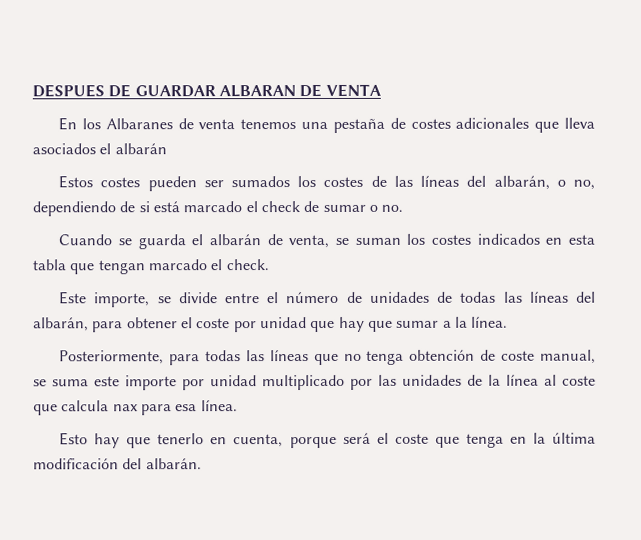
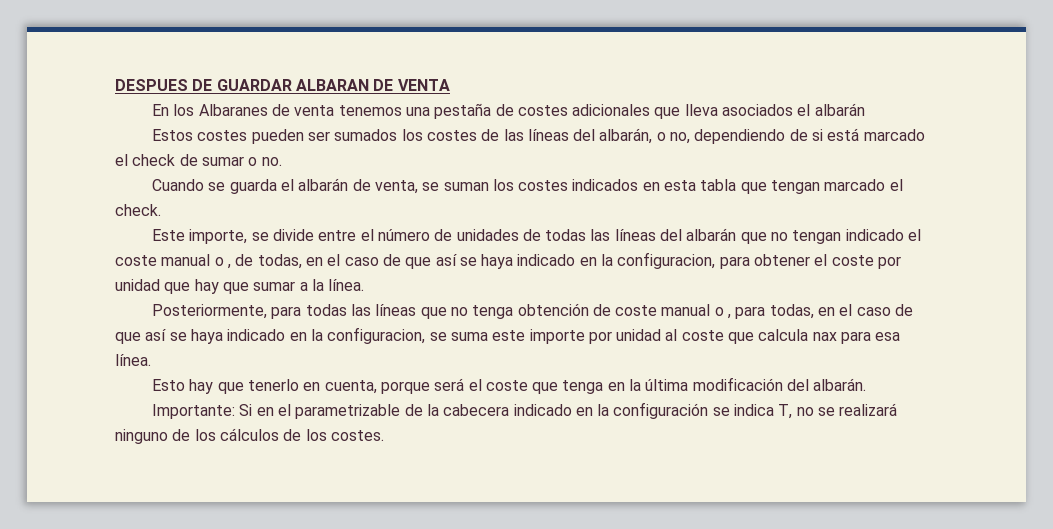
[33,317,89,332] albarán, -> [686,228,922,244] [115,252,716,269] albarán que no tengan indicado el coste manual o , de todas, en el caso de que así se haya indicado en la configuracion,
[540,349,596,364] manual, -> [661,304,914,319] [115,327,426,344] manual o , para todas, en el caso de que así se haya indicado en la configuracion,
[262,374,539,391] multiplicado por las unidades de la línea -> (662, 335) none
(202, 464) none -> [151,402,898,419] [115,428,384,444] // Importante: Si en el parametrizable de la cabecera indicado en la configuración se indica T, no se realizará ninguno de los cálculos de los costes.

